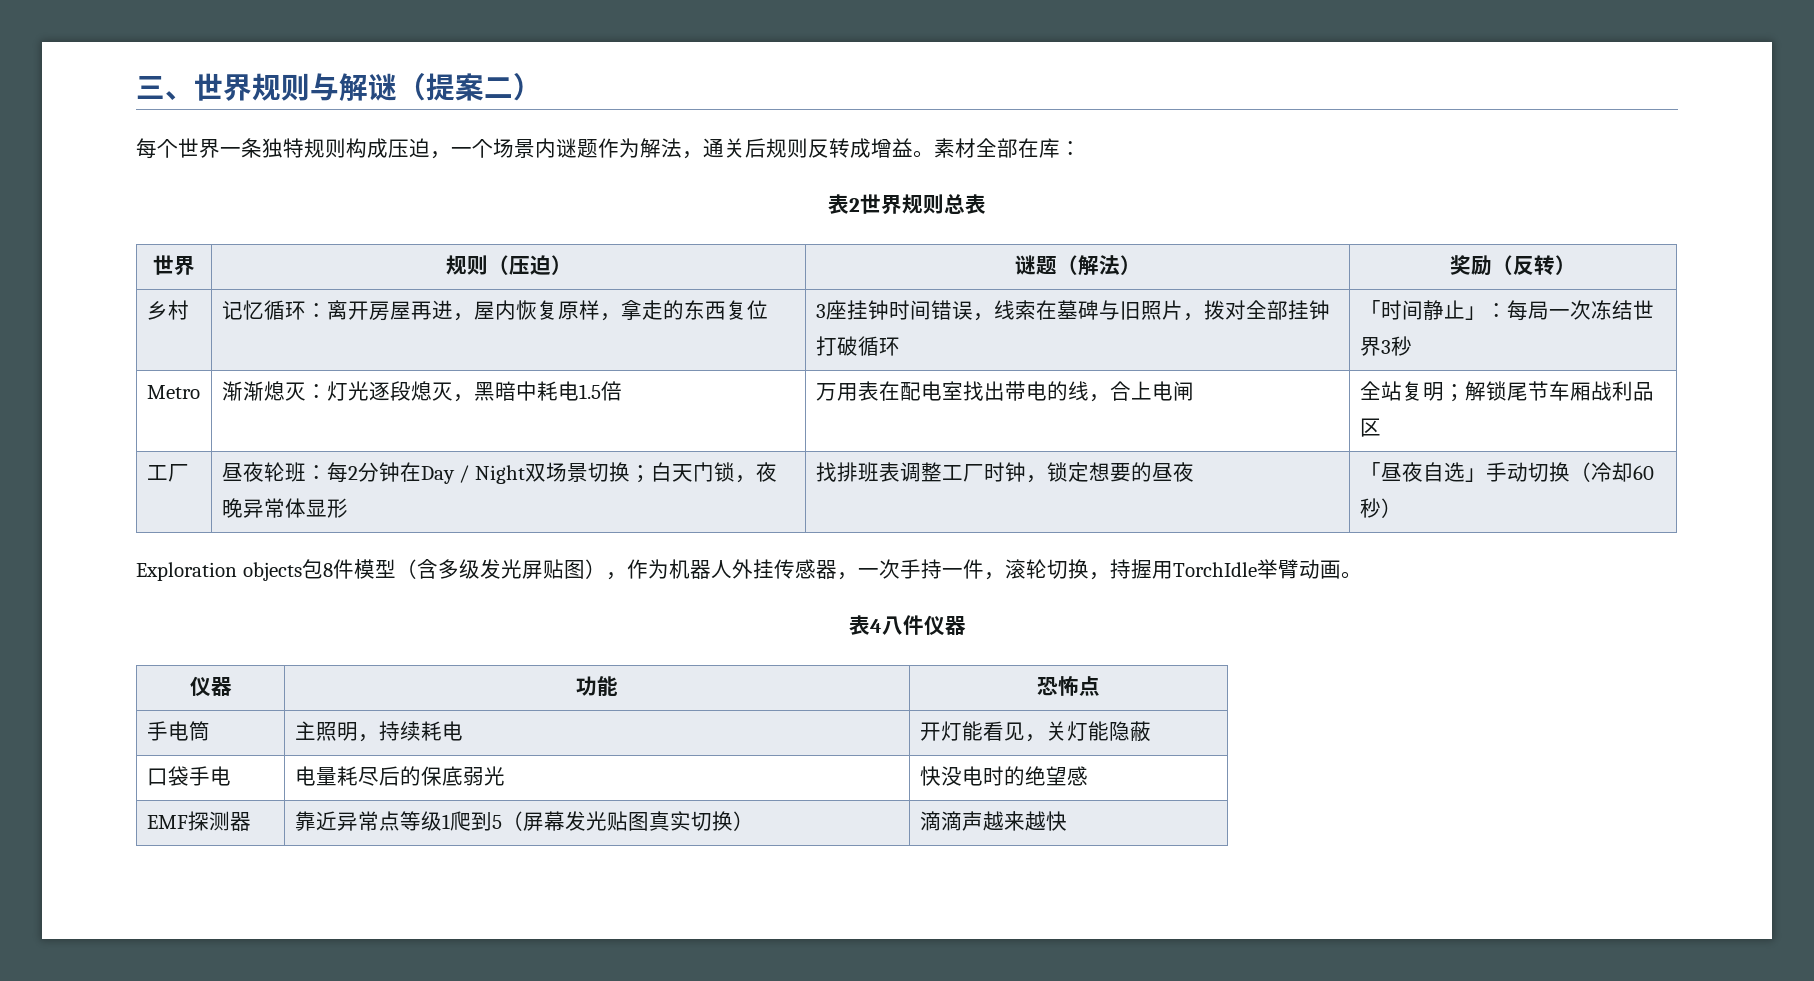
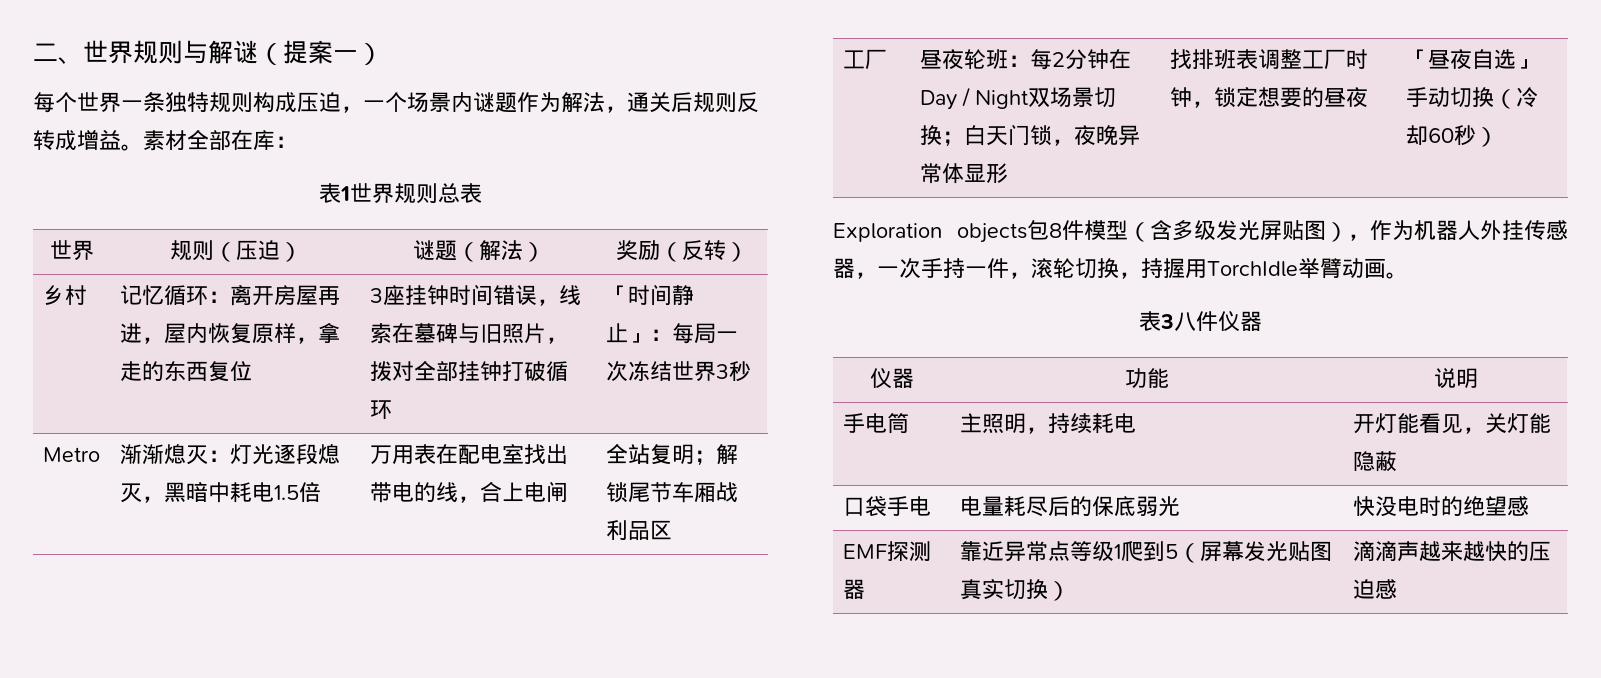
[136,76,165,99] 三 -> [33,43,58,61] 二
[484,77,513,98] 二 -> [333,50,358,61] 一
[849,198,860,212] 2 -> [340,186,350,201] 1
[869,619,882,633] 4 -> [1160,314,1174,329] 3
[1037,675,1100,696] 恐怖点 -> [1433,368,1478,389] 说明
(1067, 821) none -> [1506,541,1551,562] [1352,579,1397,599] 的压迫感

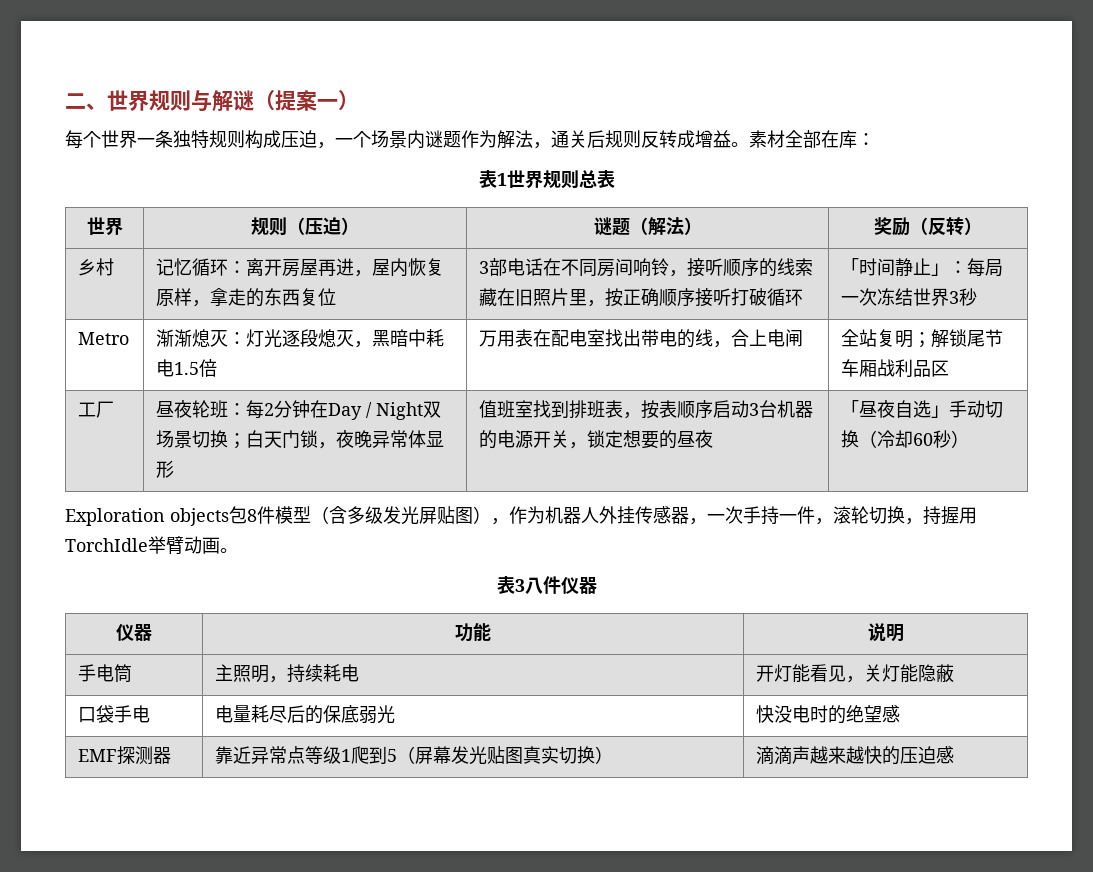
[382,284,581,306] [369,323,568,344] [369,361,502,381] 座挂钟时间错误，线索在墓碑与旧照片，拨对全部挂钟 -> [489,258,814,277] [479,288,732,307] 部电话在不同房间响铃，接听顺序的线索藏在旧照片里，按正确顺序接听
[1169,49,1368,70] [1169,87,1192,107] 找排班表调整工厂时钟 -> [479,400,814,419] [479,430,570,449] 值班室找到排班表，按表顺序启动3台机器的电源开关

